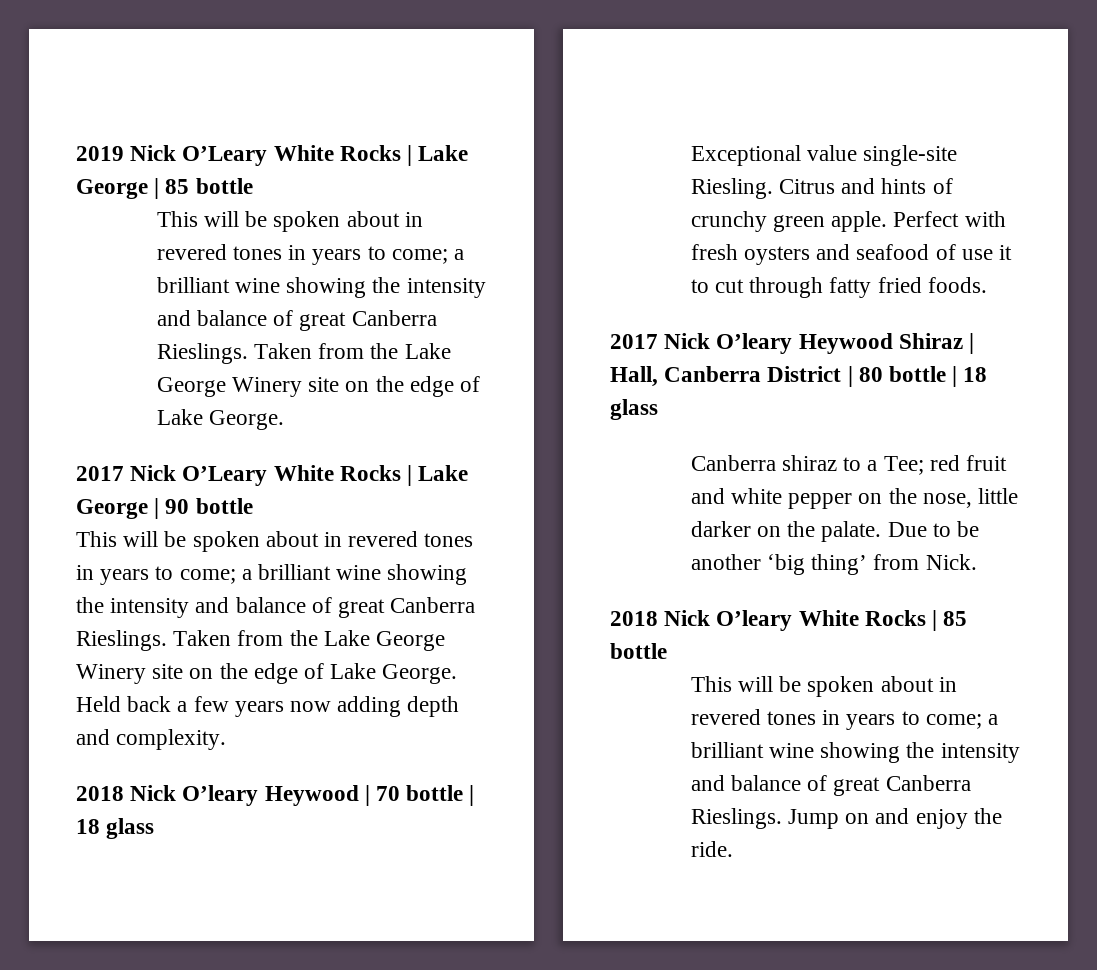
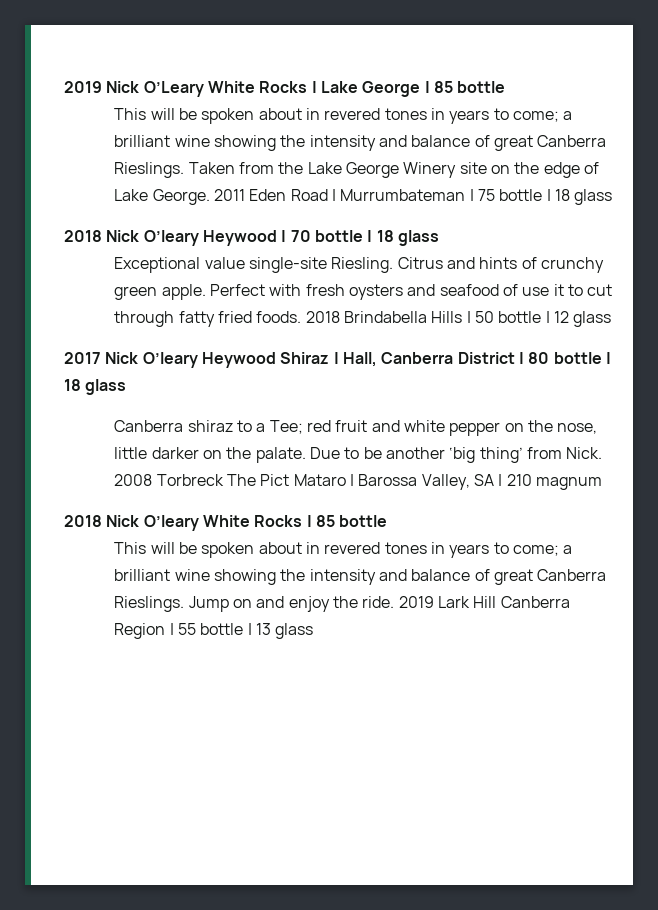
[76,465,469,486] [76,498,253,519] [76,531,474,552] [76,564,468,585] [76,597,476,618] [76,630,446,651] [76,663,458,684] [76,696,460,717] [76,729,227,750] // 2017 Nick O’Leary White Rocks | Lake George | 90 bottle // This will be spoken about in revered tones in years to come; a brilliant wine showing the intensity and balance of great Canberra Rieslings. Taken from the Lake George Winery site on the edge of Lake George. Held back a few years now adding depth and complexity. -> [213,189,613,205] 2011 Eden Road | Murrumbateman | 75 bottle | 18 glass
(987, 285) none -> [305,311,612,327] 2018 Brindabella Hills | 50 bottle | 12 glass
(977, 562) none -> [114,474,602,490] 2008 Torbreck The Pict Mataro | Barossa Valley, SA | 210 magnum
(733, 849) none -> [398,596,570,608] [114,623,314,639] 2019 Lark Hill Canberra Region | 55 bottle | 13 glass

